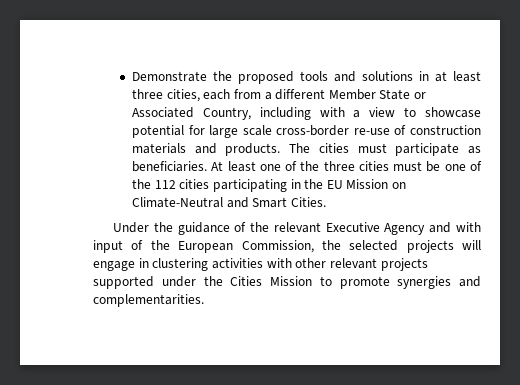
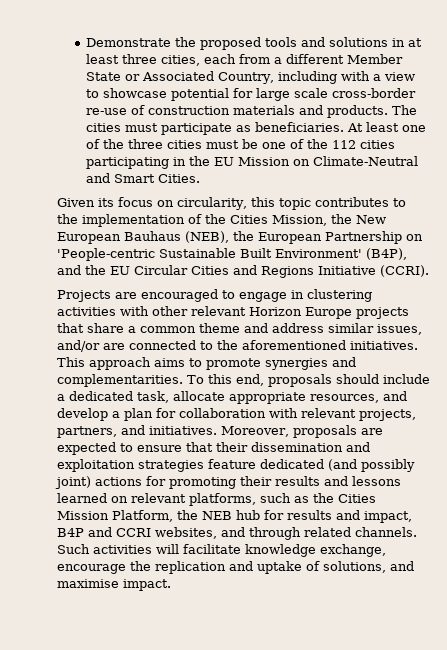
[113,222,481,235] [93,240,481,253] Under the guidance of the relevant Executive Agency and with input of the European Commission, the selected projects will -> [57,197,406,210] [57,214,386,227] [57,231,423,244] [57,248,407,261] [57,265,429,278] [57,289,235,302] Given its focus on circularity, this topic contributes to the implementation of the Cities Mission, the New European Bauhaus (NEB), the European Partnership on 'People-centric Sustainable Built Environment' (B4P), and the EU Circular Cities and Regions Initiative (CCRI). // Projects are encouraged to
[380,258,428,271] [93,276,312,289] projects supported under the Cities Mission -> [249,307,409,319] [57,323,422,335] [57,340,418,352] [57,357,185,370] Horizon Europe projects that share a common theme and address similar issues, and/or are connected to the aforementioned initiatives. This approach aims
(204, 300) none -> [187,374,430,387] [57,391,407,404] [57,408,416,421] [57,425,383,438] [57,442,370,455] [57,459,415,472] [55,476,401,489] [57,493,376,506] [57,510,412,523] [57,527,417,540] [57,544,386,557] [57,561,414,574] [57,579,171,591] To this end, proposals should include a dedicated task, allocate appropriate resources, and develop a plan for collaboration with relevant projects, partners, and initiatives. Moreover, proposals are expected to ensure that their dissemination and exploitation strategies feature dedicated (and possibly joint) actions for promoting their results and lessons learned on relevant platforms, such as the Cities Mission Platform, the NEB hub for results and impact, B4P and CCRI websites, and through related channels. Such activities will facilitate knowledge exchange, encourage the replication and uptake of solutions, and maximise impact.

